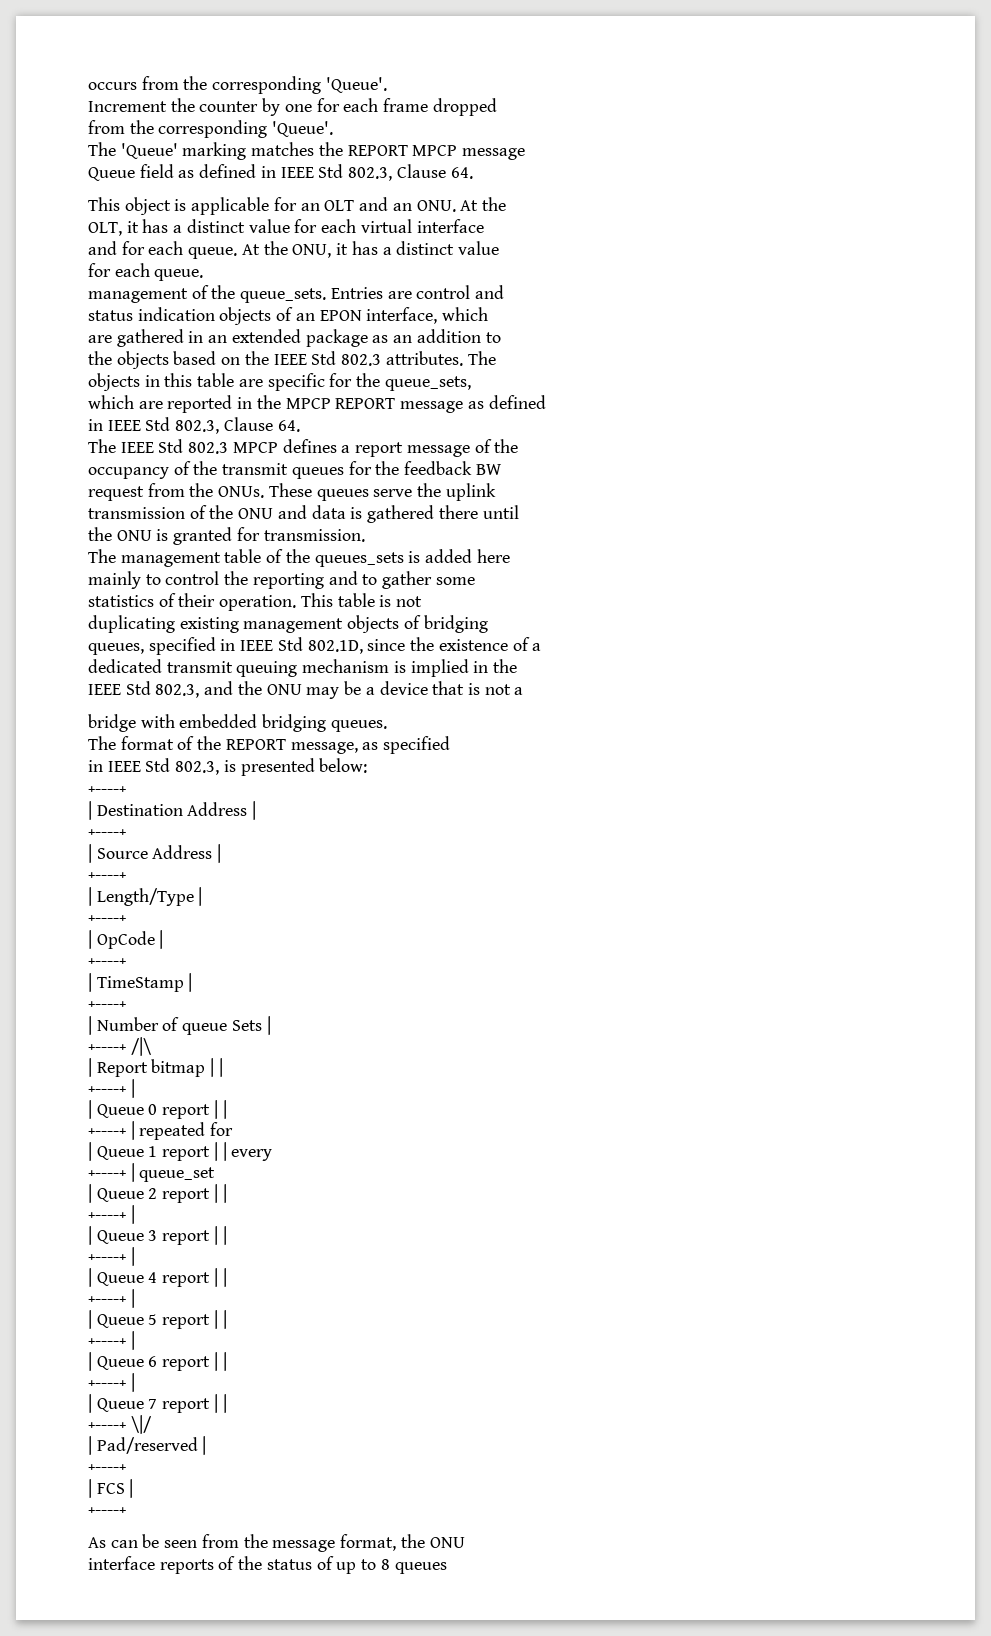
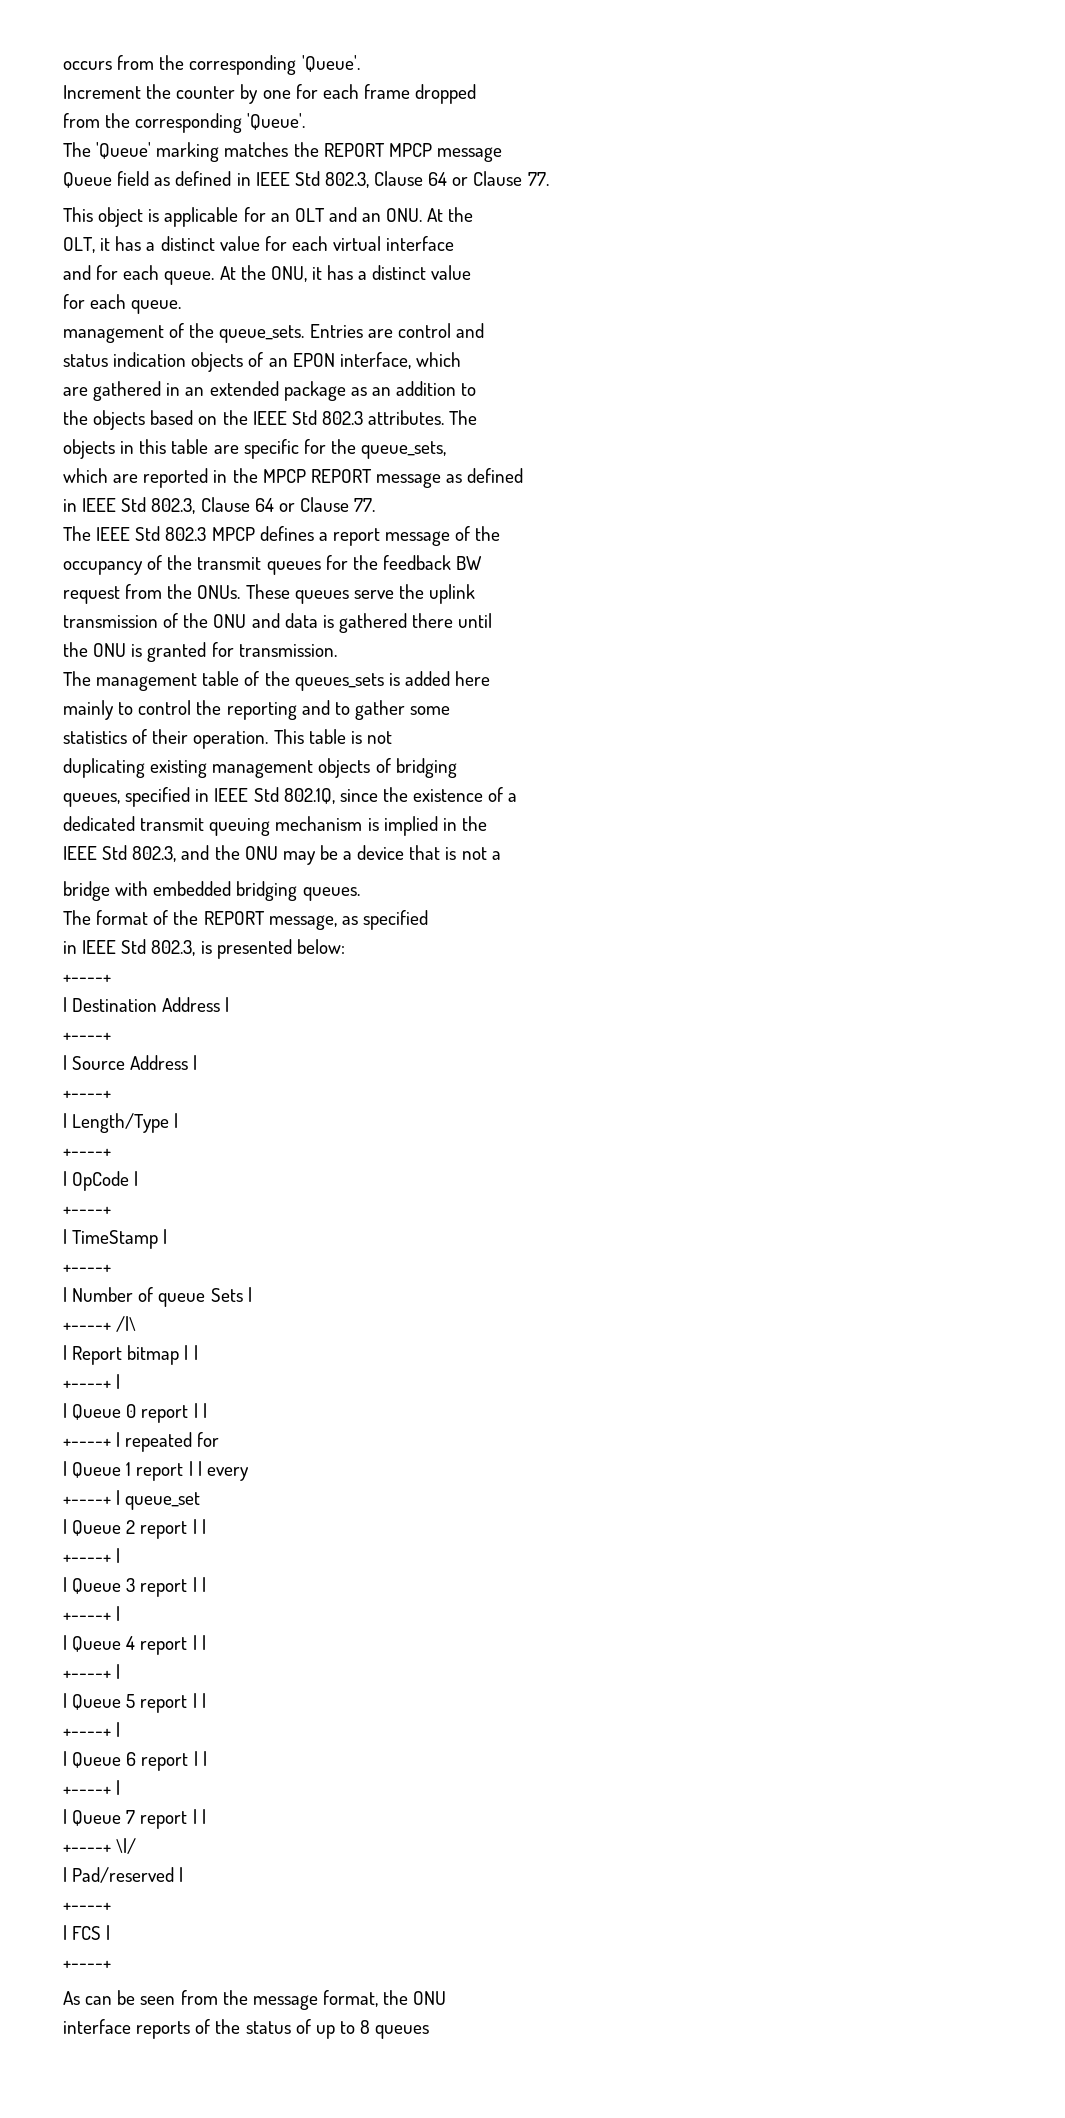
[450,167,473,179] 64. -> [428,171,549,186] 64 or Clause 77.
[277,420,300,432] 64. -> [254,497,376,512] 64 or Clause 77.
[307,640,363,654] 802.1D, -> [283,788,335,804] 802.1Q,

